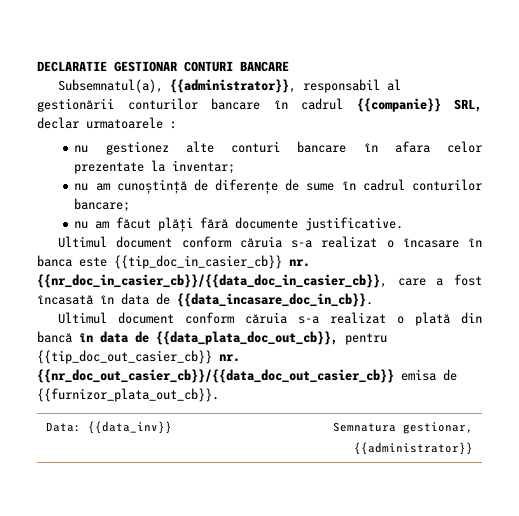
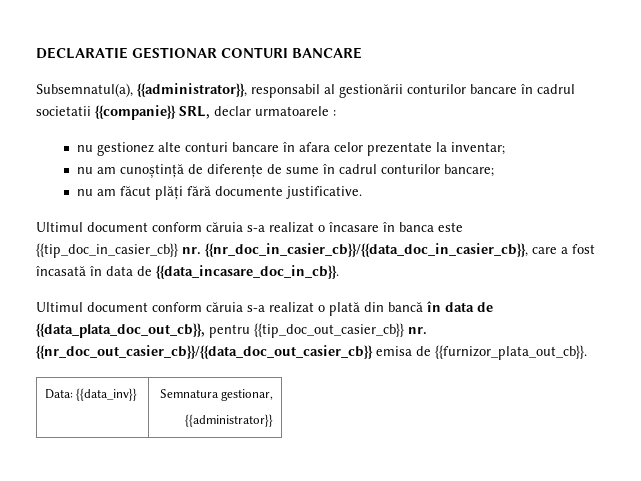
(343, 104) none -> [36,106,91,116] societatii

